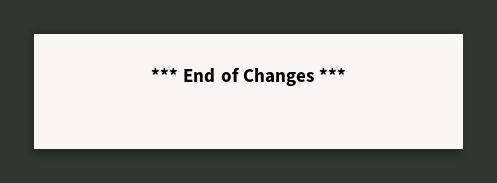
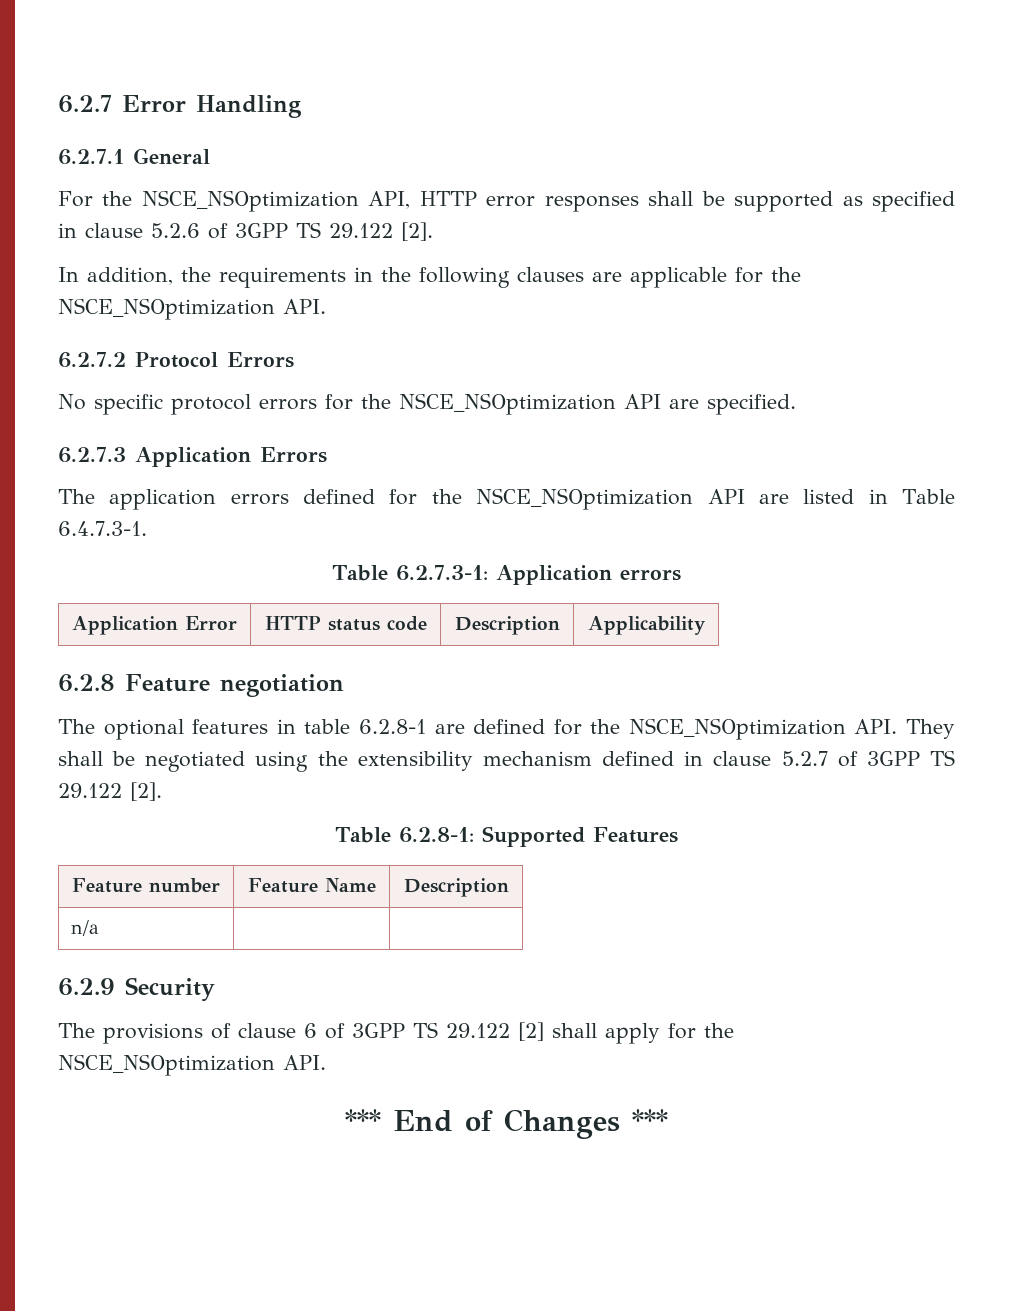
(151, 75) none -> [58,95,301,118] [58,148,210,165] [58,190,956,212] [58,222,433,241] [58,267,801,288] [58,298,326,320] [58,352,294,368] [58,393,796,415] [58,447,327,467] [58,488,956,510] [58,521,147,536] [332,565,681,585] [72,616,237,635] [264,616,427,631] [454,616,560,635] [587,616,706,635] [58,674,344,697] [58,718,956,740] [58,750,956,772] [58,782,162,801] [335,826,678,847] [72,878,220,893] [247,878,376,893] [403,878,509,897] [71,920,100,936] [58,977,215,1002] [58,1022,734,1044] [58,1054,326,1076] 6.2.7 Error Handling // 6.2.7.1 General // For the NSCE_NSOptimization API, HTTP error responses shall be supported as specified in clause 5.2.6 of 3GPP TS 29.122 [2]. // In addition, the requirements in the following clauses are applicable for the NSCE_NSOptimization API. // 6.2.7.2 Protocol Errors // No specific protocol errors for the NSCE_NSOptimization API are specified. // 6.2.7.3 Application Errors // The application errors defined for the NSCE_NSOptimization API are listed in Table 6.4.7.3-1. // Table 6.2.7.3-1: Application errors // Application Error | HTTP status code | Description | Applicability // 6.2.8 Feature negotiation // The optional features in table 6.2.8-1 are defined for the NSCE_NSOptimization API. They shall be negotiated using the extensibility mechanism defined in clause 5.2.7 of 3GPP TS 29.122 [2]. // Table 6.2.8-1: Supported Features // Feature number | Feature Name | Description // n/a | | // 6.2.9 Security // The provisions of clause 6 of 3GPP TS 29.122 [2] shall apply for the NSCE_NSOptimization API. //

